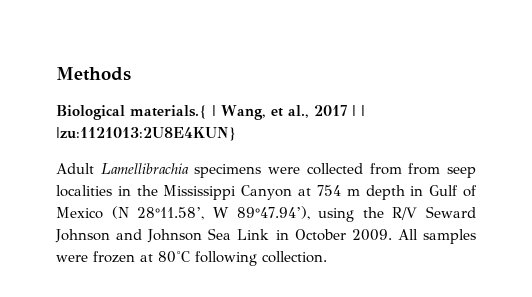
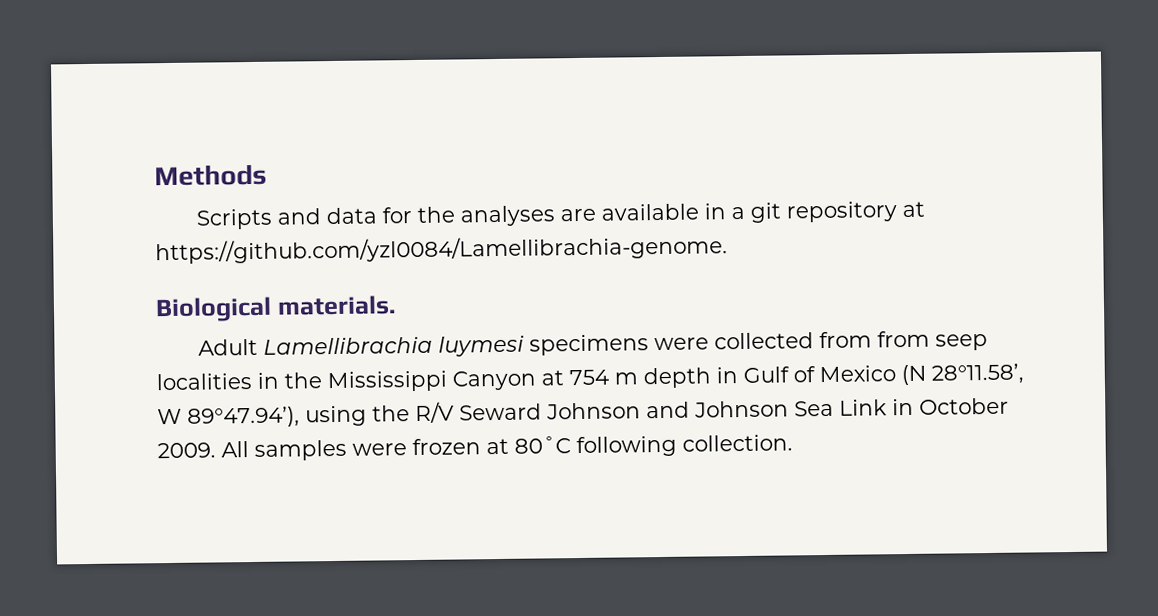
[56,105,365,120] [56,127,236,141] Biological materials.{ | Wang, et al., 2017 | | |zu:1121013:2U8E4KUN} -> [195,201,925,230] [155,234,728,265] [155,295,396,323] Scripts and data for the analyses are available in a git repository at https://github.com/yzl0084/Lamellibrachia-genome. // Biological materials.
(189, 168) none -> [437,335,524,357] luymesi

